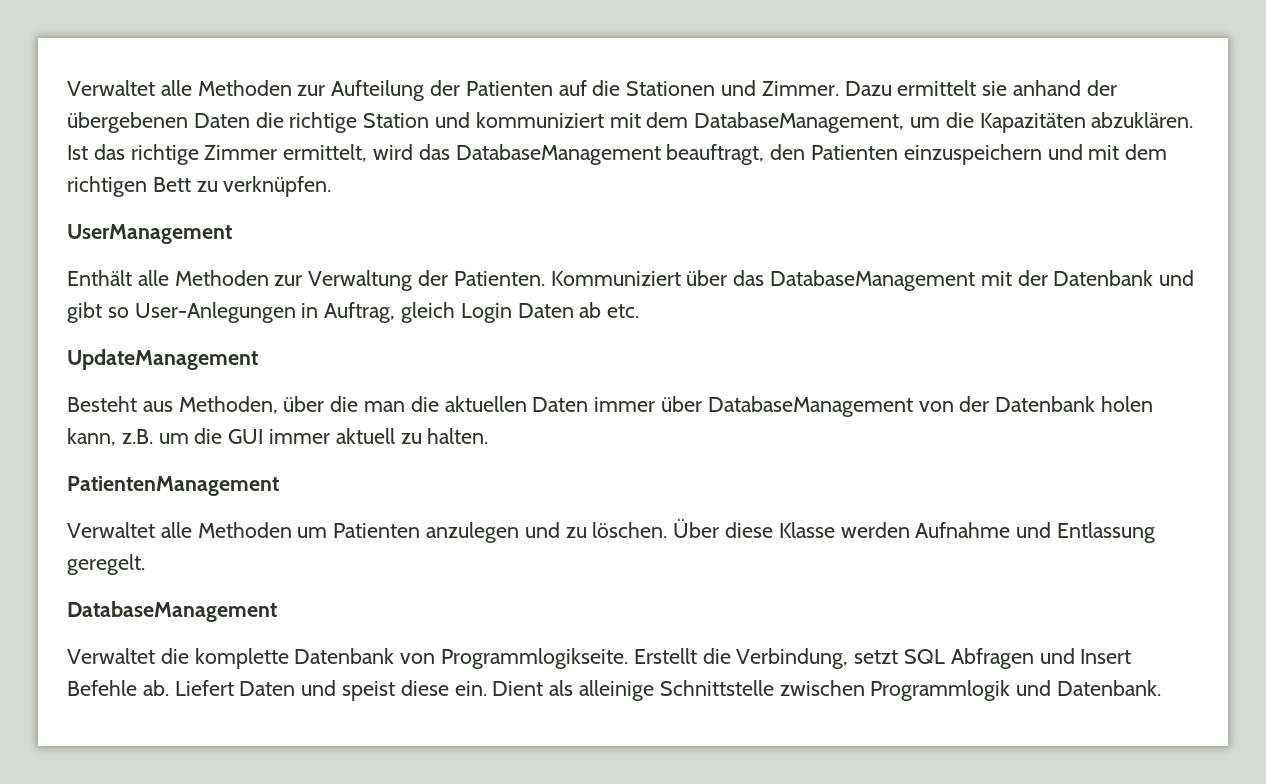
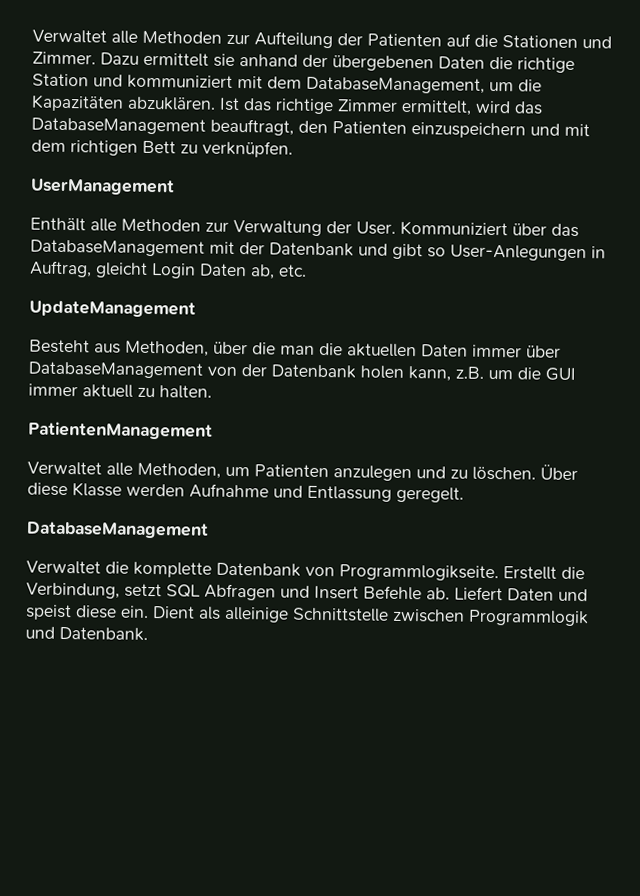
[453,271,545,286] Patienten. -> [356,221,396,235] User.
[401,302,456,323] gleich -> [95,262,148,278] gleicht
[579,302,602,318] ab -> [250,264,275,280] ab,
[197,522,292,538] Methoden -> [137,462,221,479] Methoden,

